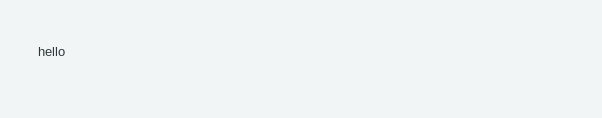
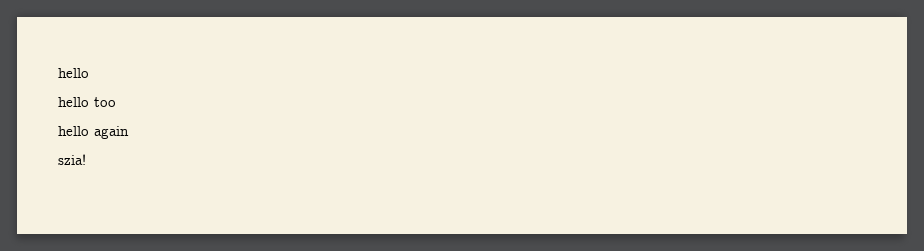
[38,47,65,56] hello -> [58,68,89,78] [58,97,116,107] [58,126,129,139] [58,154,86,165] hello // hello too // hello again // szia!

